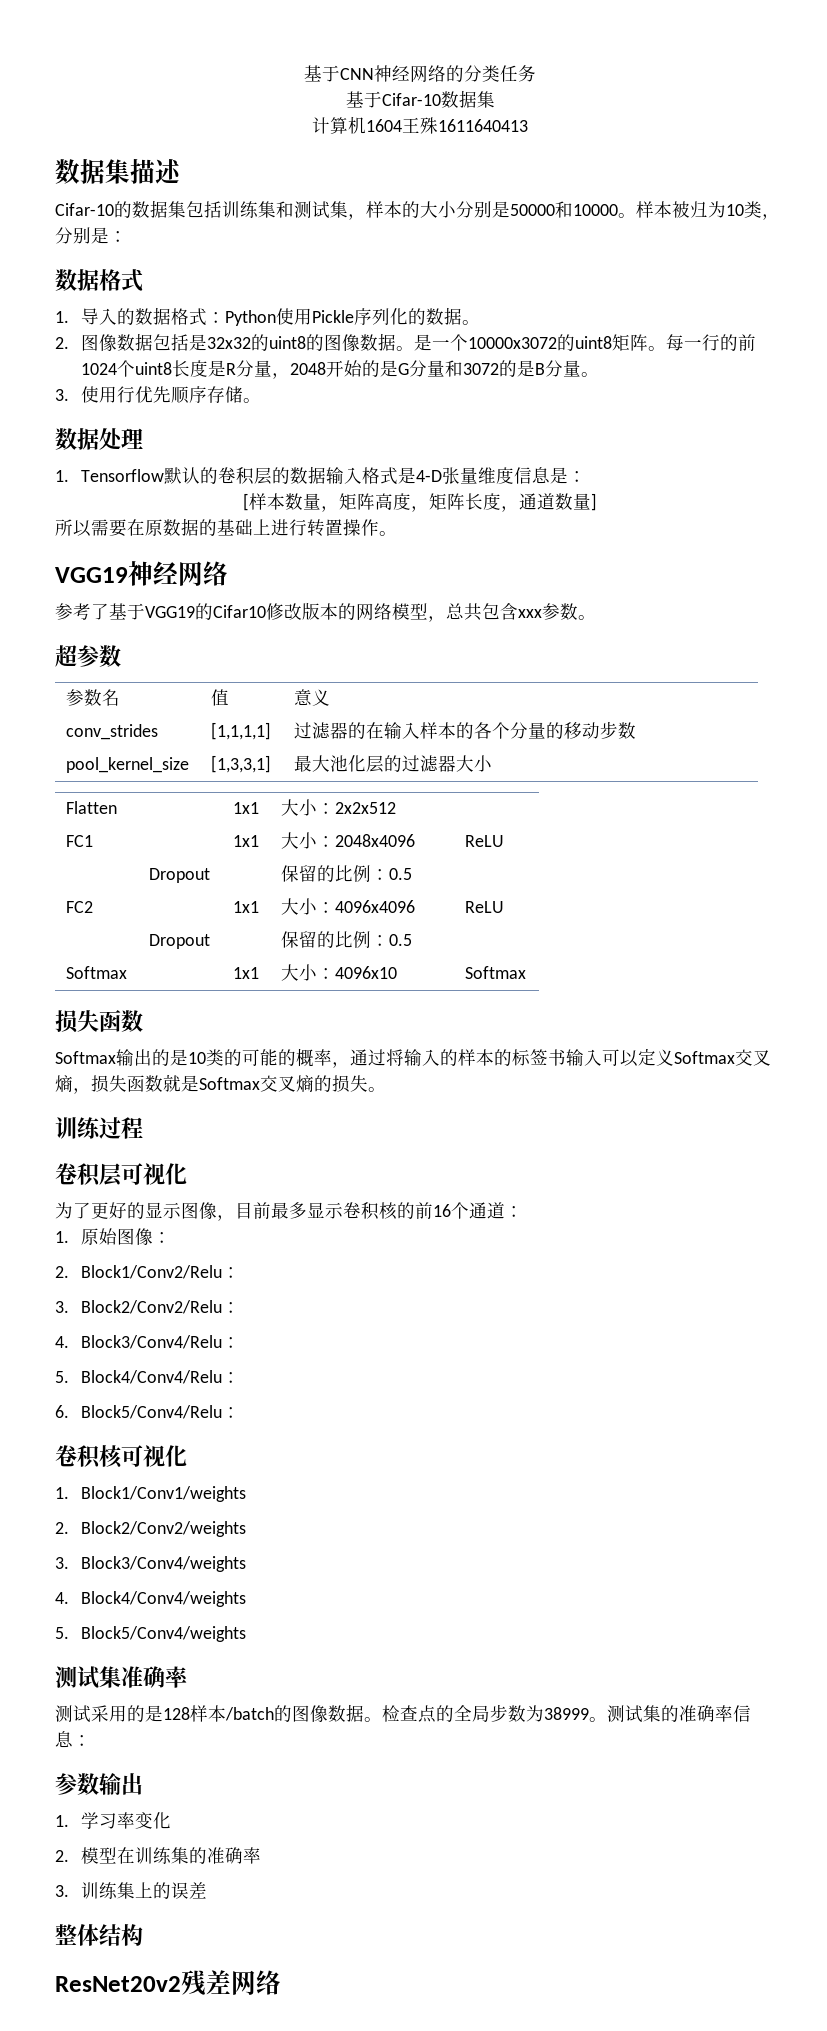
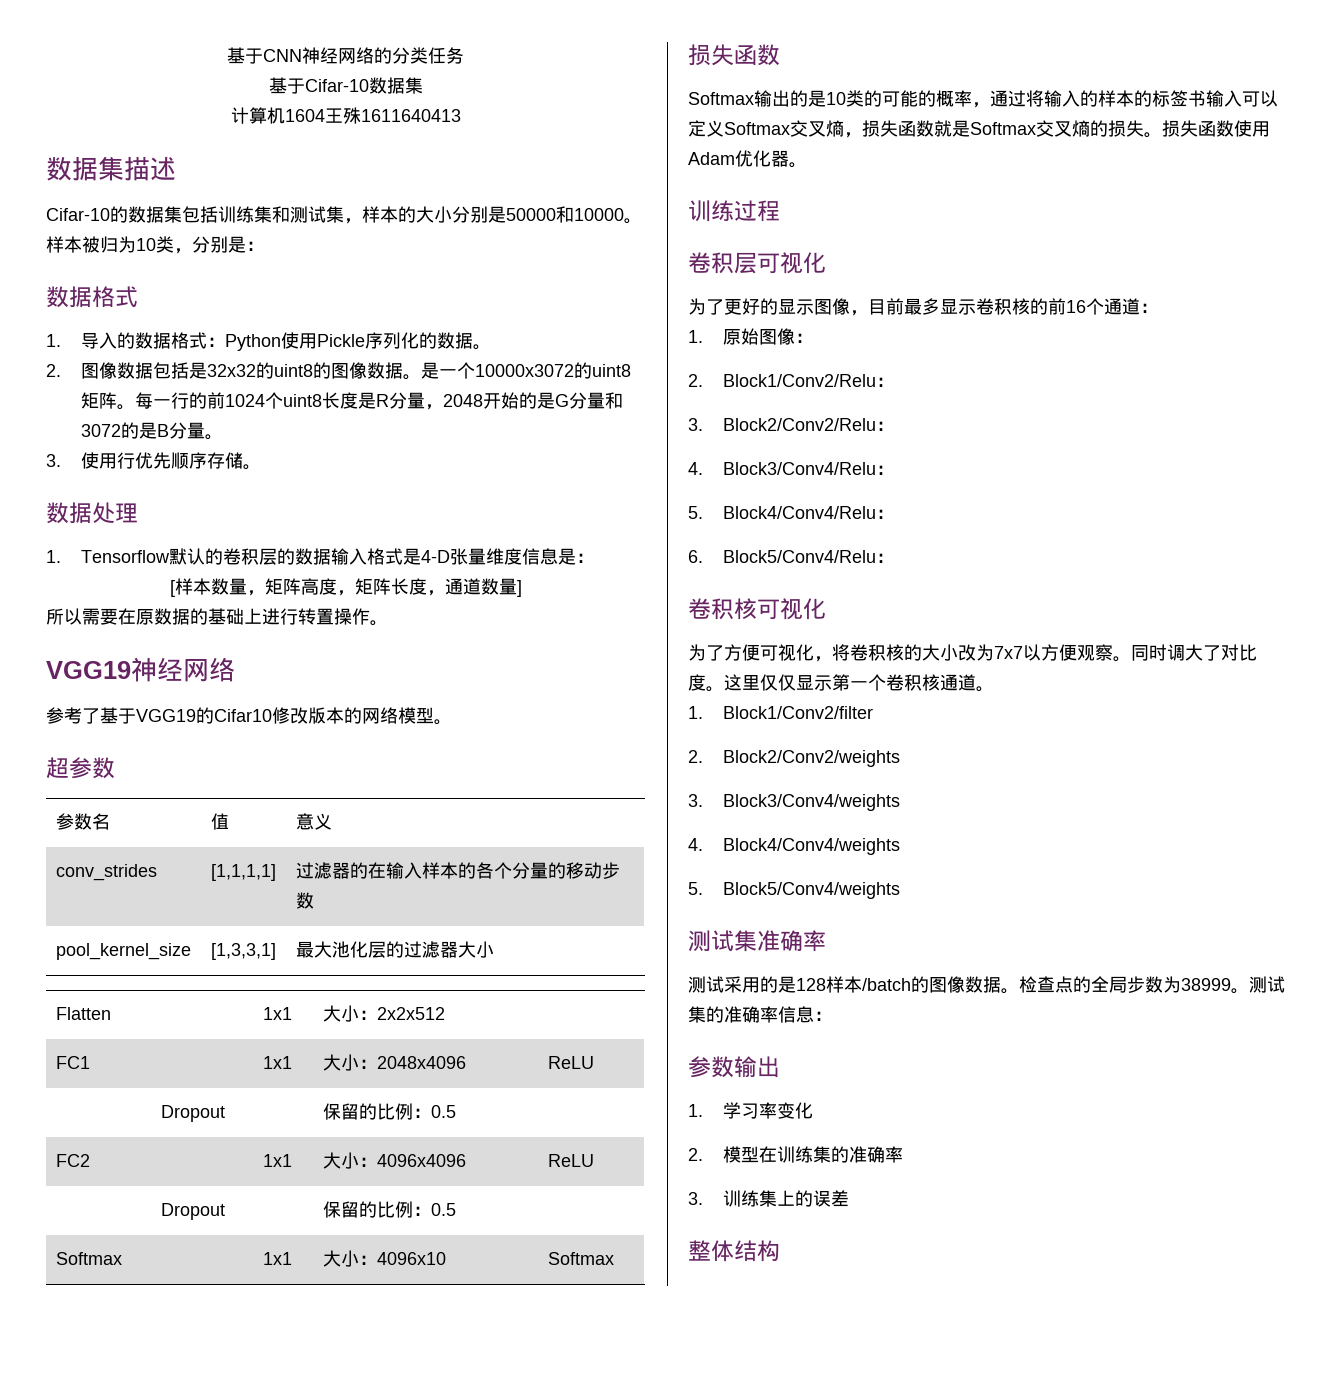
[428,603,578,622] ，总共包含xxx参数 -> (434, 715) none
(386, 1089) none -> [1162,120,1270,137] [688,150,807,168] 损失函数使用Adam优化器。
[55,1486,246,1502] // 1. Block1/Conv1/weights -> [688,644,1257,662] [688,674,994,692] [688,706,873,719] // 为了方便可视化，将卷积核的大小改为7x7以方便观察。同时调大了对比度。这里仅仅显示第一个卷积核通道。 // 1. Block1/Conv2/filter
[55,1970,281,1996] // ResNet20v2残差网络 -> (780, 1251) none

